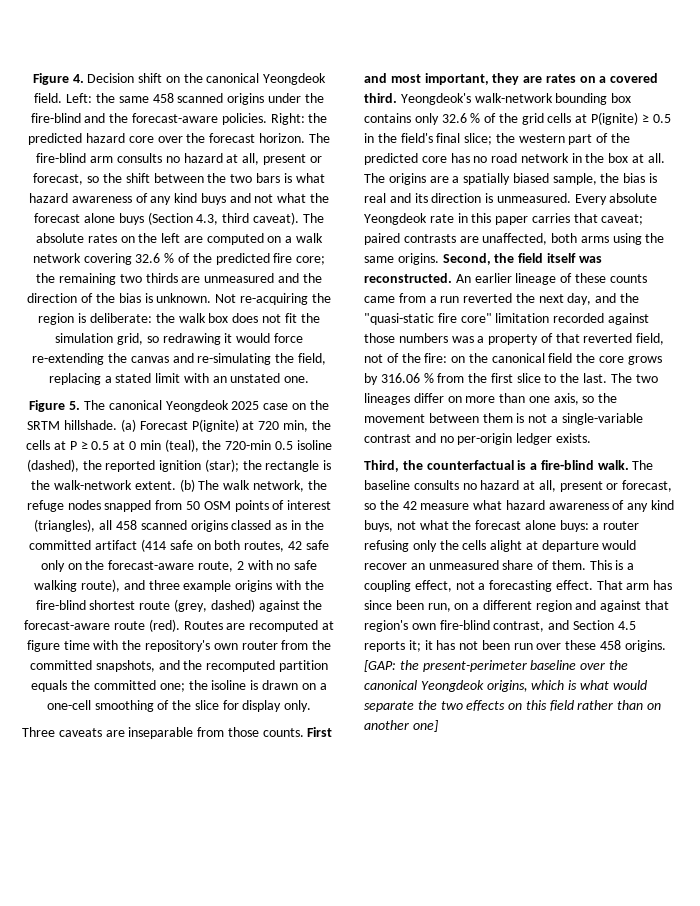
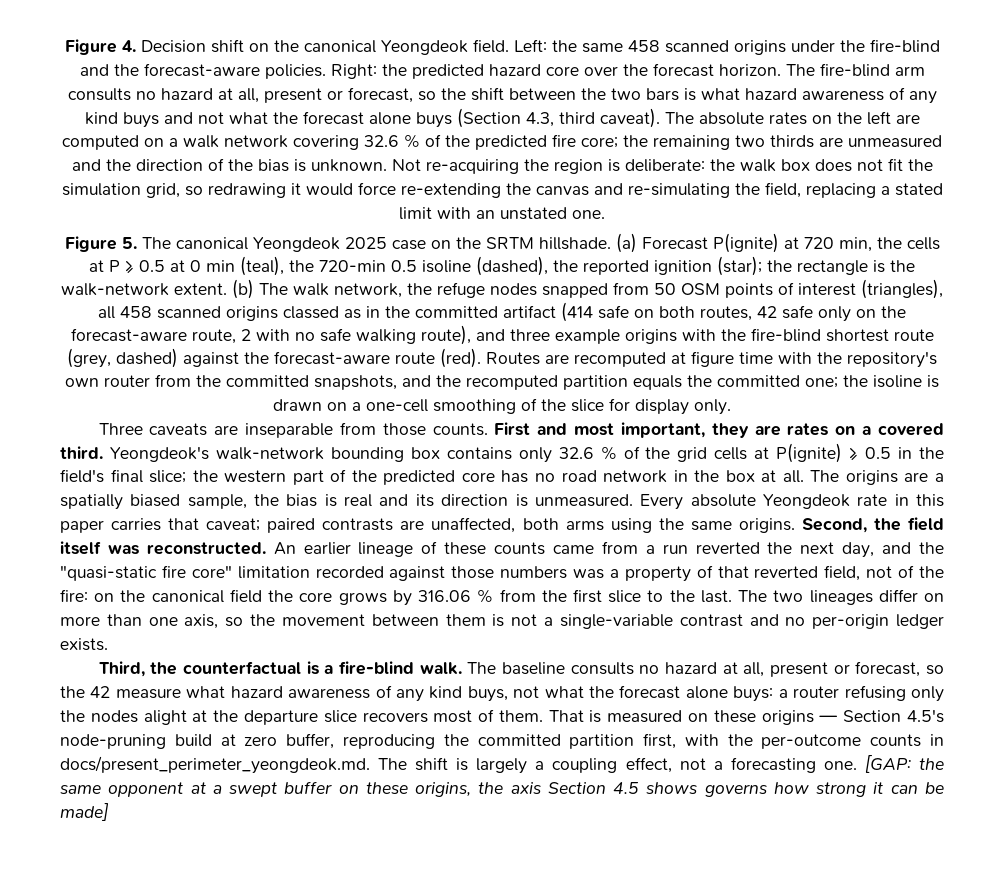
[462,540,487,550] cells -> [90,710,138,723] nodes
[541,540,637,552] [364,560,624,570] departure would recover an unmeasured share of them. This is -> [213,709,944,725] [60,733,945,749] [60,756,528,774] the departure slice recovers most of them. That is measured on these origins — Section 4.5's node-pruning build at zero buffer, reproducing the committed partition first, with the per-outcome counts in docs/present_perimeter_yeongdeok.md. The shift is largely
[555,580,673,590] [364,600,670,612] [364,620,636,632] [364,640,666,652] [364,660,628,672] [364,680,647,692] [364,700,662,712] [364,720,438,732] effect. That arm has since been run, on a different region and against that region's own fire-blind contrast, and Section 4.5 reports it; it has not been run over these 458 origins. [GAP: the present-perimeter baseline over the canonical Yeongdeok origins, which is what would separate the two effects on this field rather than on another one] -> [823,755,945,773] [60,781,945,797] [60,803,109,821] one. [GAP: the same opponent at a swept buffer on these origins, the axis Section 4.5 shows governs how strong it can be made]

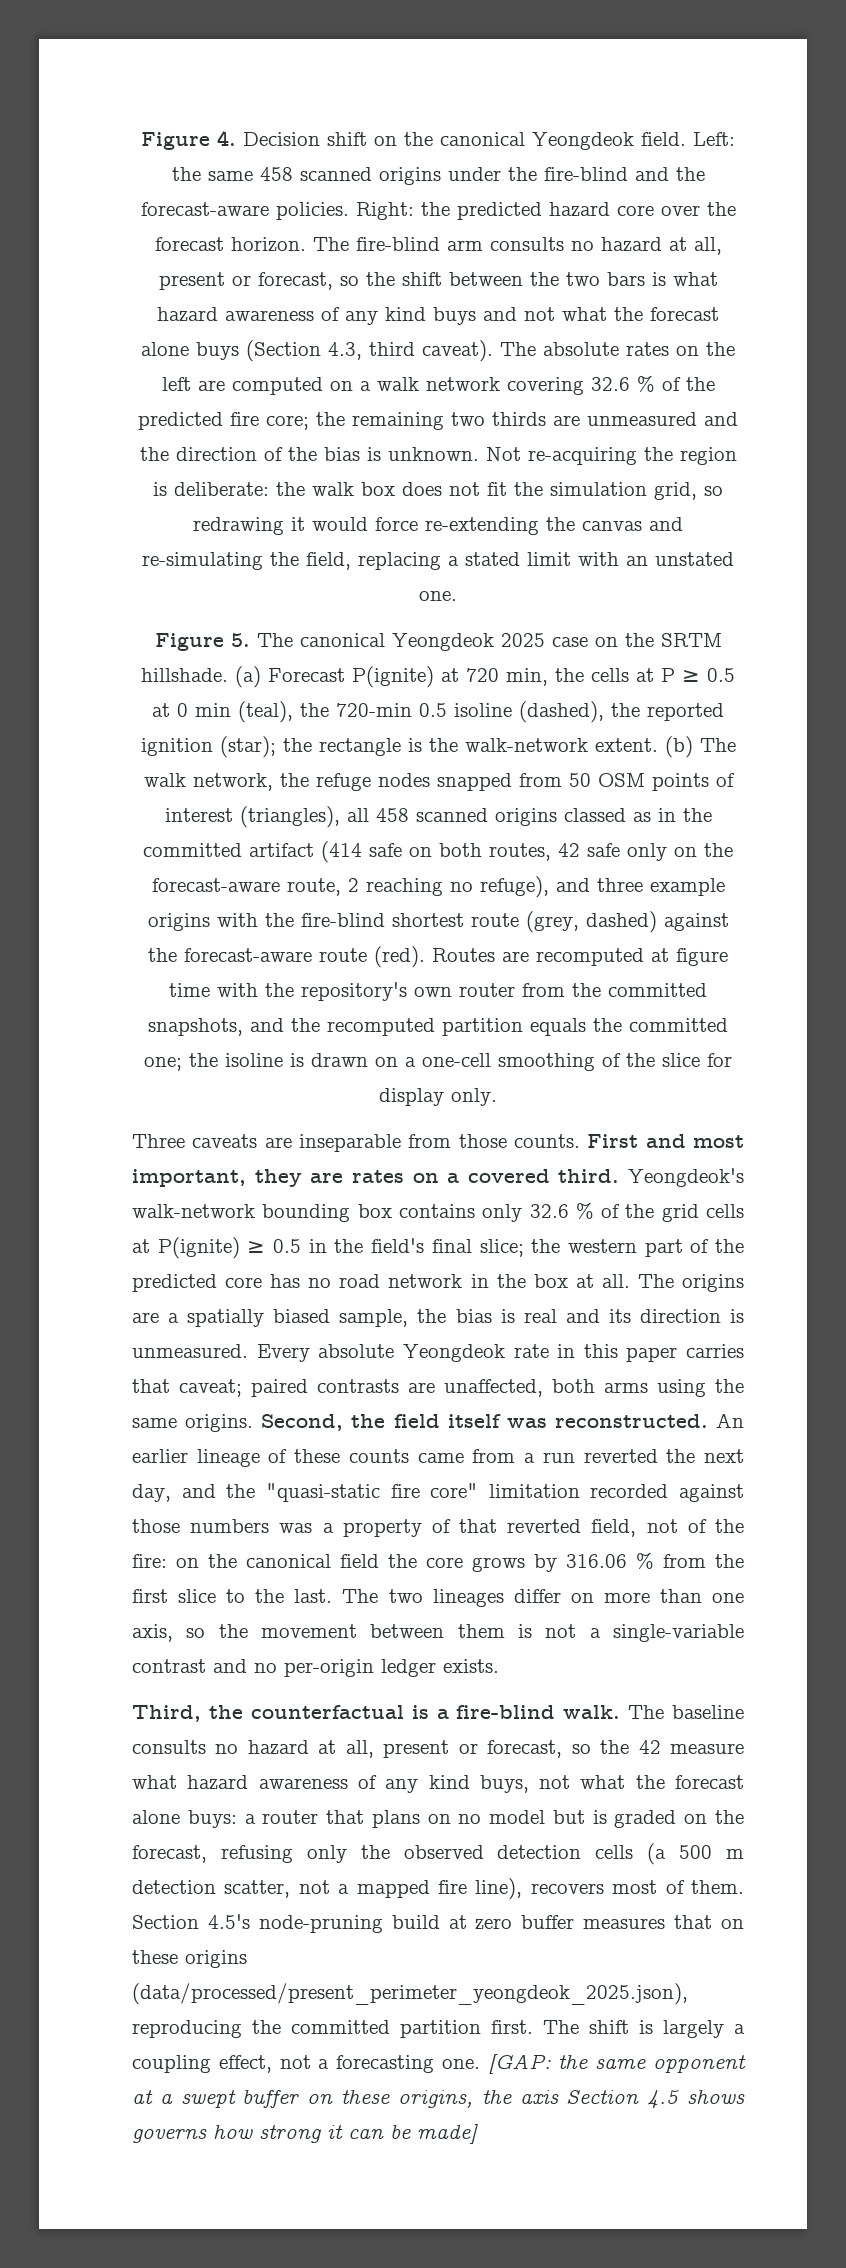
[255,325,471,345] with no safe walking route), -> [365,876,549,898] reaching no refuge),
[844,685,945,702] [60,709,839,725] refusing only the nodes alight at the departure slice recovers most of them. That is measured on these origins — -> [326,1810,744,1828] [132,1843,745,1865] [132,1878,744,1900] that plans on no model but is graded on the forecast, refusing only the observed detection cells (a 500 m detection scatter, not a mapped fire line), recovers most of them.
[286,733,945,749] [60,756,370,774] buffer, reproducing the committed partition first, with the per-outcome counts in docs/present_perimeter_yeongdeok.md. -> [521,1915,745,1929] [132,1950,247,1968] [132,1983,688,2005] [132,2020,533,2038] buffer measures that on these origins (data/processed/present_perimeter_yeongdeok_2025.json), reproducing the committed partition first.

